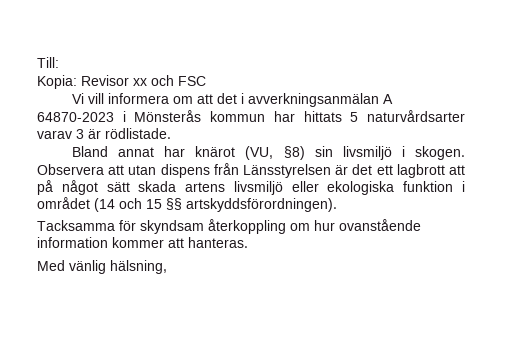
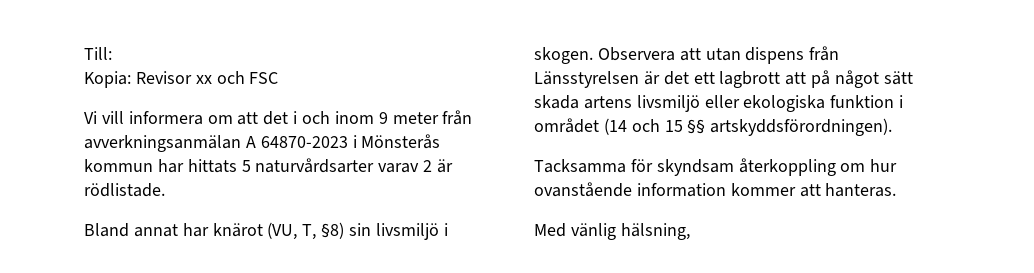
(244, 98) none -> [302,110,473,125] och inom 9 meter från
[76,129,84,139] 3 -> [423,160,433,172] 2
(274, 153) none -> [302,224,317,240] T,

